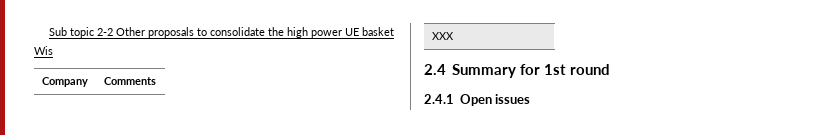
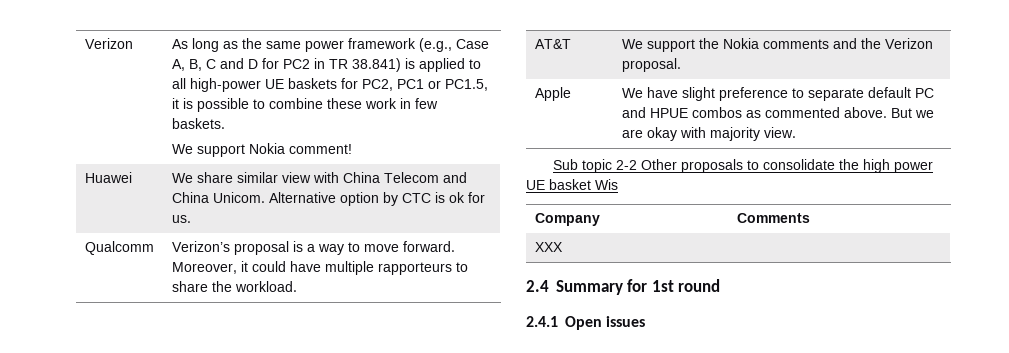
(48, 31) none -> [84,38,133,49] [171,38,489,52] [171,58,481,72] [171,78,488,92] [171,98,438,112] [171,118,225,129] [171,143,352,157] [84,172,132,183] [171,172,467,183] [171,192,485,206] [171,215,191,223] [84,241,154,255] [171,241,455,255] [171,261,468,275] [171,281,297,292] [534,39,571,49] [621,38,933,52] [621,58,681,72] [534,87,571,101] [621,87,934,101] [621,107,934,118] [621,127,796,141] Verizon | As long as the same power framework (e.g., Case A, B, C and D for PC2 in TR 38.841) is applied to all high-power UE baskets for PC2, PC1 or PC1.5, it is possible to combine these work in few baskets. // We support Nokia comment! // Huawei | We share similar view with China Telecom and China Unicom. Alternative option by CTC is ok for us. // Qualcomm | Verizon’s proposal is a way to move forward. Moreover, it could have multiple rapporteurs to share the workload. // AT&T | We support the Nokia comments and the Verizon proposal. // Apple | We have slight preference to separate default PC and HPUE combos as commented above. But we are okay with majority view. //

